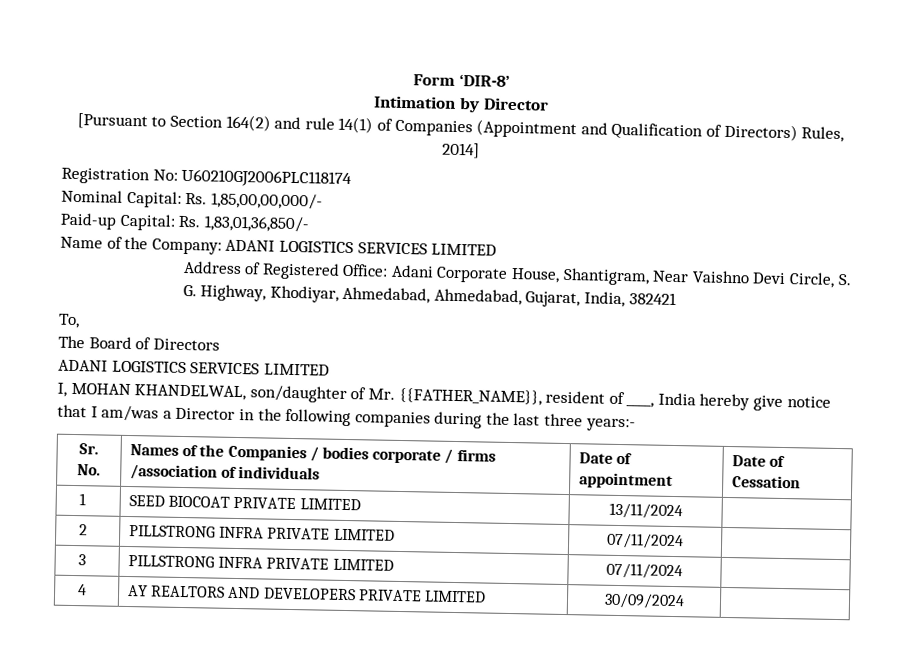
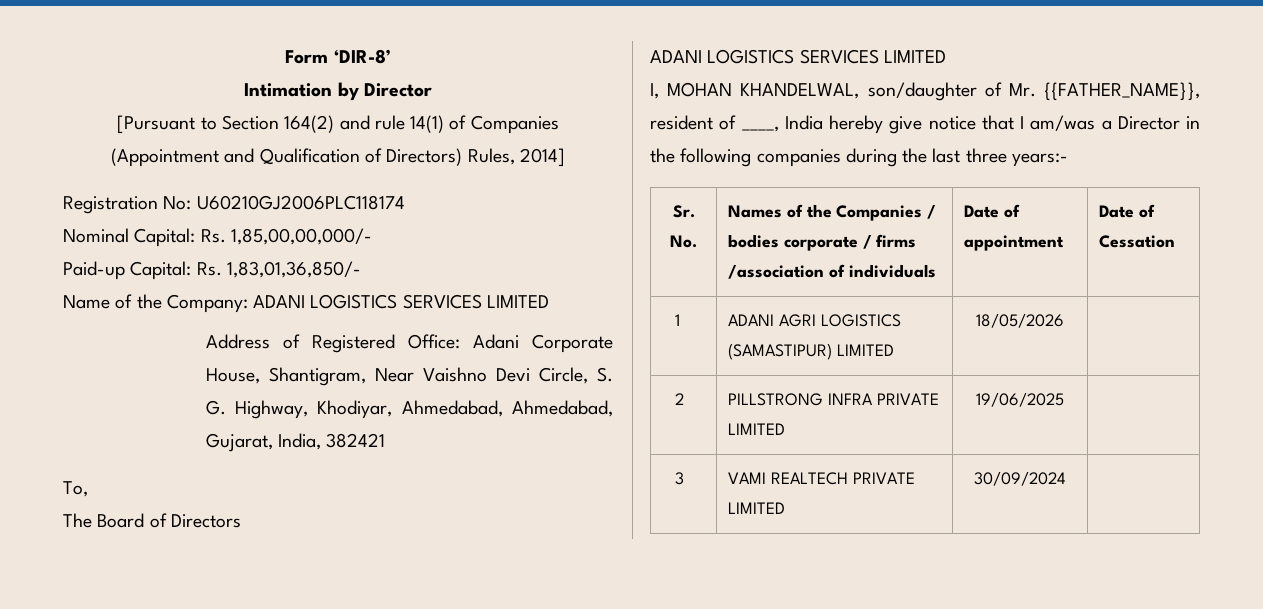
[129,495,361,511] [608,502,683,520] SEED BIOCOAT PRIVATE LIMITED | 13/11/2024 -> [728,314,901,327] [728,343,894,360] [976,313,1064,328] ADANI AGRI LOGISTICS (SAMASTIPUR) LIMITED | 18/05/2026
[606,532,684,550] 07/11/2024 -> [976,392,1064,407] 19/06/2025
[128,555,394,571] [606,562,683,580] [77,584,87,596] [128,585,356,601] PILLSTRONG INFRA PRIVATE LIMITED | 07/11/2024 | // 4 | AY REALTORS AND DEVELOPERS -> [728,472,848,485] VAMI REALTECH

